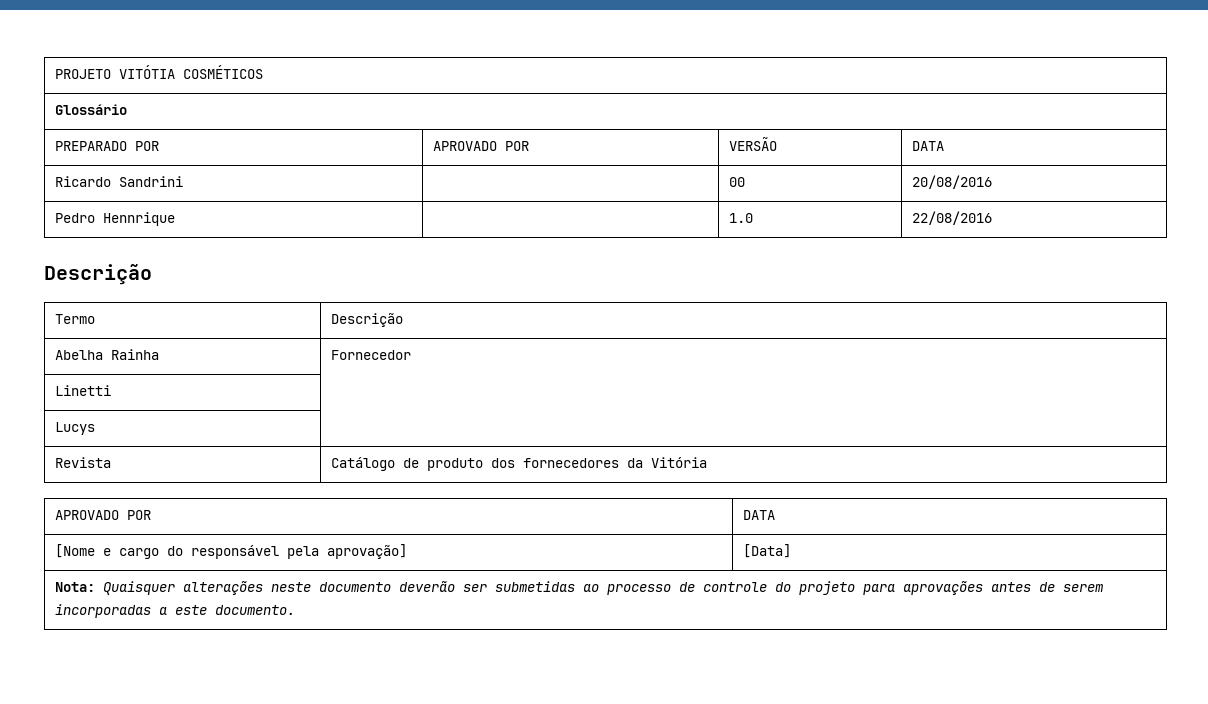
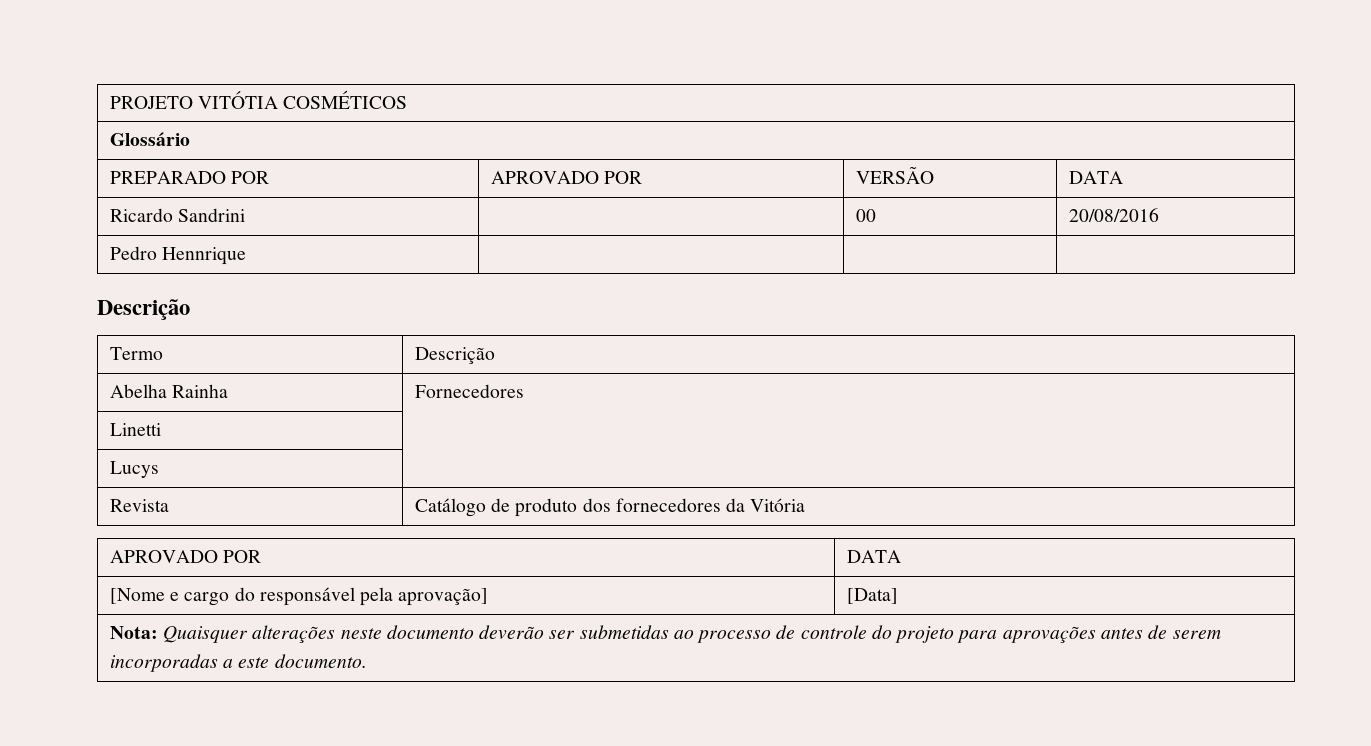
[729,213,754,223] [912,211,993,225] 1.0 | 22/08/2016 -> (247, 256) |
[331,350,412,360] Fornecedor -> [414,384,524,398] Fornecedores

